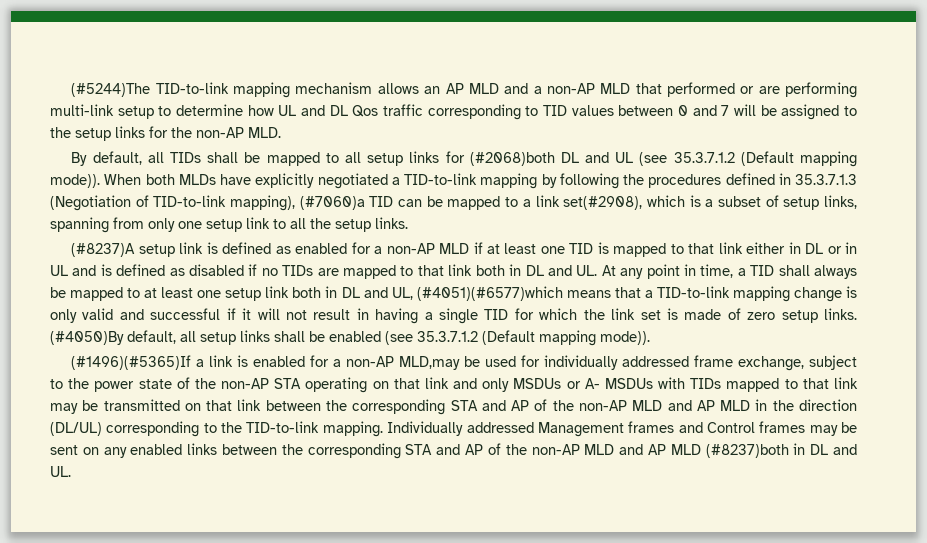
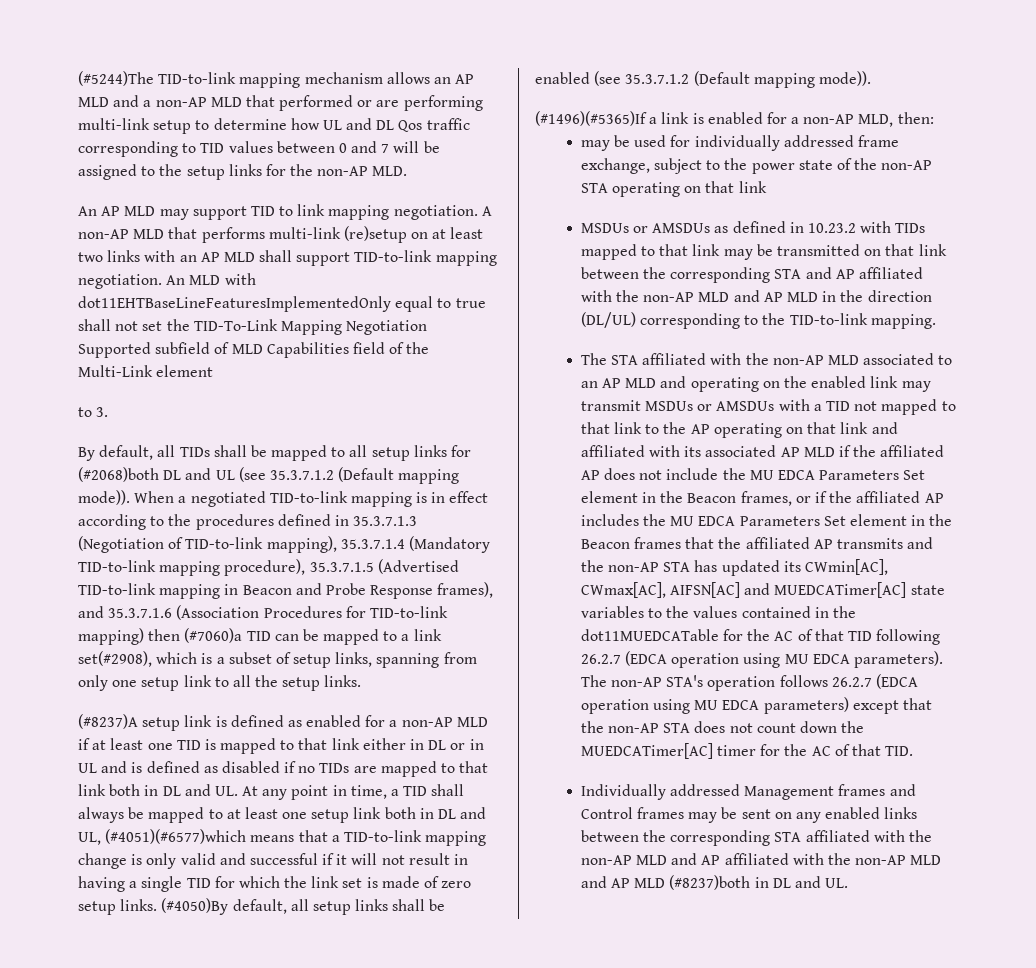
(281, 132) none -> [78,204,492,220] [78,226,484,243] [78,250,497,266] [78,273,256,289] [78,296,486,312] [78,319,428,335] [78,342,430,358] [78,365,214,377] [78,407,109,417] // An AP MLD may support TID to link mapping negotiation. A non-AP MLD that performs multi-link (re)setup on at least two links with an AP MLD shall support TID-to-link mapping negotiation. An MLD with dot11EHTBaseLineFeaturesImplementedOnly equal to true shall not set the TID-To-Link Mapping Negotiation Supported subfield of MLD Capabilities field of the Multi-Link element // to 3.
[145,173,619,189] both MLDs have explicitly negotiated a TID-to-link mapping by following -> [178,491,489,507] [78,514,165,530] a negotiated TID-to-link mapping is in effect according to
(296, 203) none -> [340,536,490,553] [78,559,459,576] [78,582,494,599] [78,605,448,620] [78,628,181,645] 35.3.7.1.4 (Mandatory TID-to-link mapping procedure), 35.3.7.1.5 (Advertised TID-to-link mapping in Beacon and Probe Response frames), and 35.3.7.1.6 (Association Procedures for TID-to-link mapping) then
[399,356,461,370] MLD,may -> [858,112,934,127] [580,140,610,151] MLD, then: // may
[453,378,653,392] and only MSDUs or A- MSDUs -> [580,221,856,233] // MSDUs or AMSDUs as defined in 10.23.2
[534,399,548,411] of -> [858,267,923,279] [580,290,612,302] affiliated with
(383, 429) none -> [580,353,953,365] [580,376,931,392] [580,399,956,415] [580,422,898,438] [580,445,945,457] [580,468,926,480] [580,491,944,506] [580,514,953,526] [580,537,934,549] [580,559,888,576] [580,582,945,598] [580,606,856,618] [580,629,941,645] [580,651,943,668] [580,674,918,691] [580,697,932,714] [580,721,865,733] [580,743,914,759] // The STA affiliated with the non-AP MLD associated to an AP MLD and operating on the enabled link may transmit MSDUs or AMSDUs with a TID not mapped to that link to the AP operating on that link and affiliated with its associated AP MLD if the affiliated AP does not include the MU EDCA Parameters Set element in the Beacon frames, or if the affiliated AP includes the MU EDCA Parameters Set element in the Beacon frames that the affiliated AP transmits and the non-AP STA has updated its CWmin[AC], CWmax[AC], AIFSN[AC] and MUEDCATimer[AC] state variables to the values contained in the dot11MUEDCATable for the AC of that TID following 26.2.7 (EDCA operation using MU EDCA parameters). The non-AP STA's operation follows 26.2.7 (EDCA operation using MU EDCA parameters) except that the non-AP STA does not count down the MUEDCATimer[AC] timer for the AC of that TID. //
[436,443,501,455] and AP of -> [805,830,932,842] [580,853,824,865] affiliated with the non-AP MLD and AP affiliated with

